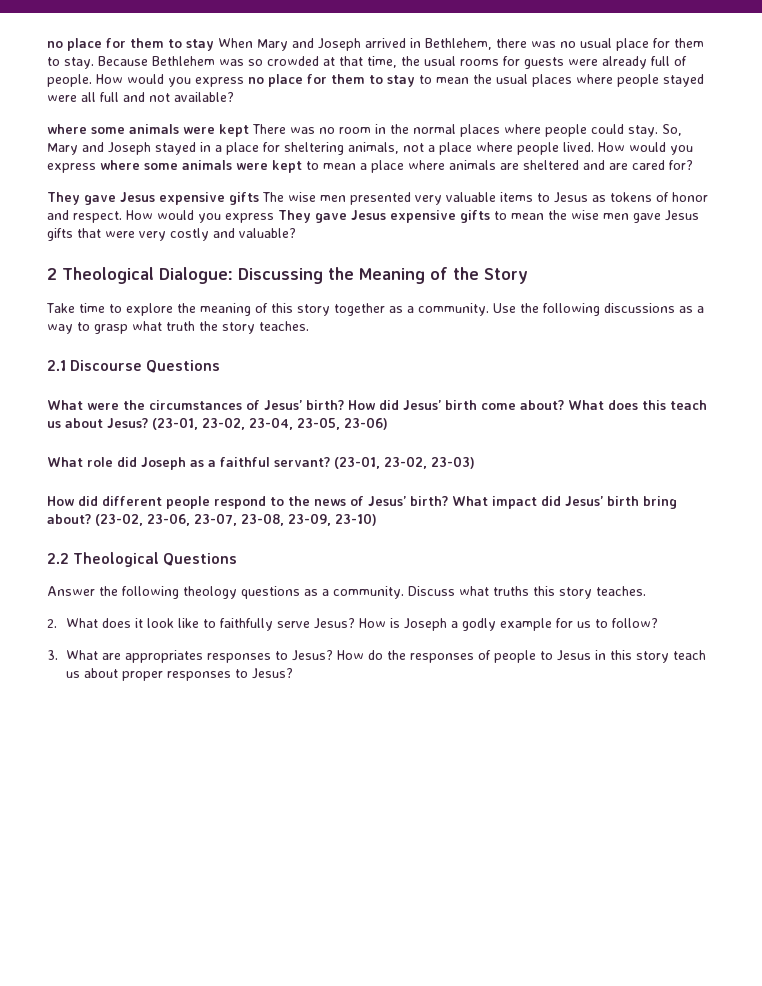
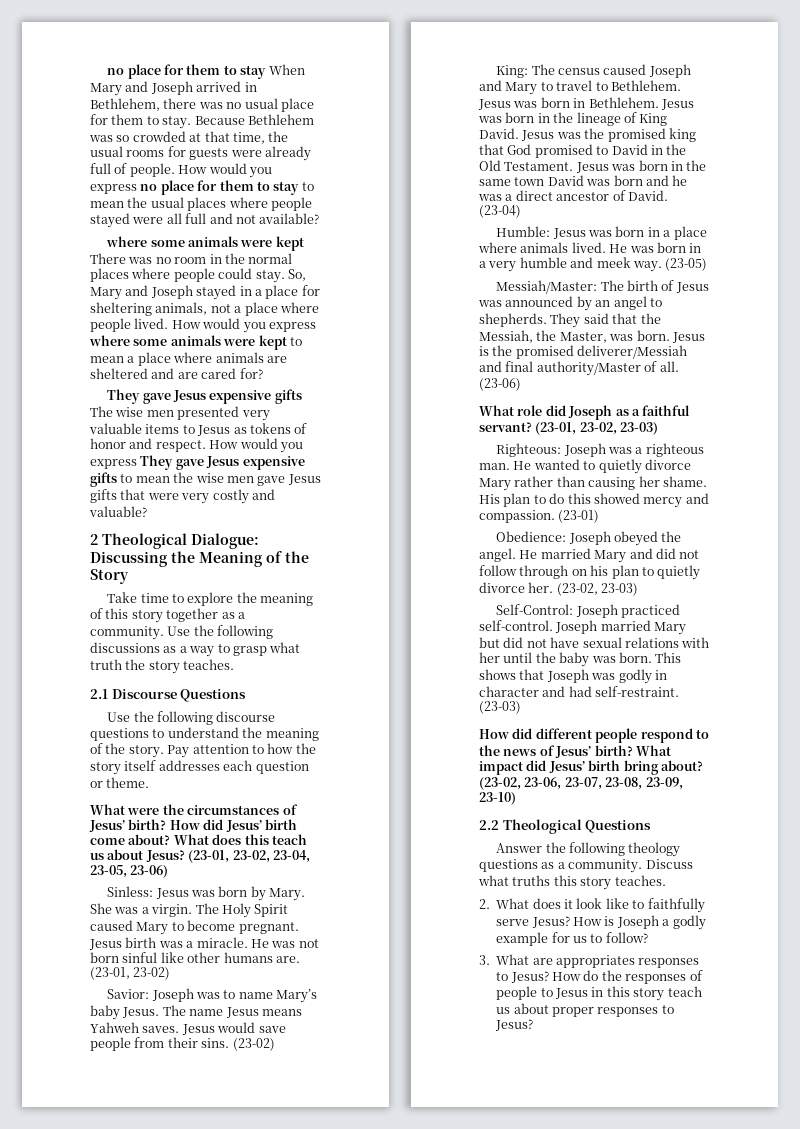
(221, 366) none -> [107,711,276,725] [90,727,319,741] [90,743,316,758] [90,760,309,775] [90,777,150,788] // Use the following discourse questions to understand the meaning of the story. Pay attention to how the story itself addresses each question or theme.
(388, 423) none -> [107,886,306,901] [90,903,289,918] [90,920,299,935] [89,937,319,950] [90,952,300,963] [90,967,171,980] [107,988,318,1003] [90,1005,302,1020] [90,1022,286,1035] [90,1037,275,1051] [496,64,691,78] [479,80,681,95] [478,97,694,110] [478,112,668,126] [479,128,696,142] [479,144,687,158] [479,160,707,173] [479,175,688,186] [478,190,668,201] [479,205,521,218] [496,226,707,240] [478,242,702,253] [479,257,708,272] [496,280,709,294] [478,296,662,311] [479,313,661,328] [479,330,705,343] [479,345,688,359] [479,361,679,376] [479,378,521,391] // Sinless: Jesus was born by Mary. She was a virgin. The Holy Spirit caused Mary to become pregnant. Jesus birth was a miracle. He was not born sinful like other humans are. (23-01, 23-02) // Savior: Joseph was to name Mary’s baby Jesus. The name Jesus means Yahweh saves. Jesus would save people from their sins. (23-02) // King: The census caused Joseph and Mary to travel to Bethlehem. Jesus was born in Bethlehem. Jesus was born in the lineage of King David. Jesus was the promised king that God promised to David in the Old Testament. Jesus was born in the same town David was born and he was a direct ancestor of David. (23-04) // Humble: Jesus was born in a place where animals lived. He was born in a very humble and meek way. (23-05) // Messiah/Master: The birth of Jesus was announced by an angel to shepherds. They said that the Messiah, the Master, was born. Jesus is the promised deliverer/Messiah and final authority/Master of all. (23-06)
(475, 462) none -> [496,443,704,457] [479,459,691,474] [479,476,707,491] [479,493,709,508] [479,510,600,523] [496,531,682,546] [479,548,700,563] [479,565,701,580] [479,582,639,596] [496,604,681,618] [479,620,687,635] [479,637,710,648] [479,652,682,667] [479,669,667,684] [479,686,680,697] [479,701,521,714] // Righteous: Joseph was a righteous man. He wanted to quietly divorce Mary rather than causing her shame. His plan to do this showed mercy and compassion. (23-01) // Obedience: Joseph obeyed the angel. He married Mary and did not follow through on his plan to quietly divorce her. (23-02, 23-03) // Self-Control: Joseph practiced self-control. Joseph married Mary but did not have sexual relations with her until the baby was born. This shows that Joseph was godly in character and had self-restraint. (23-03)

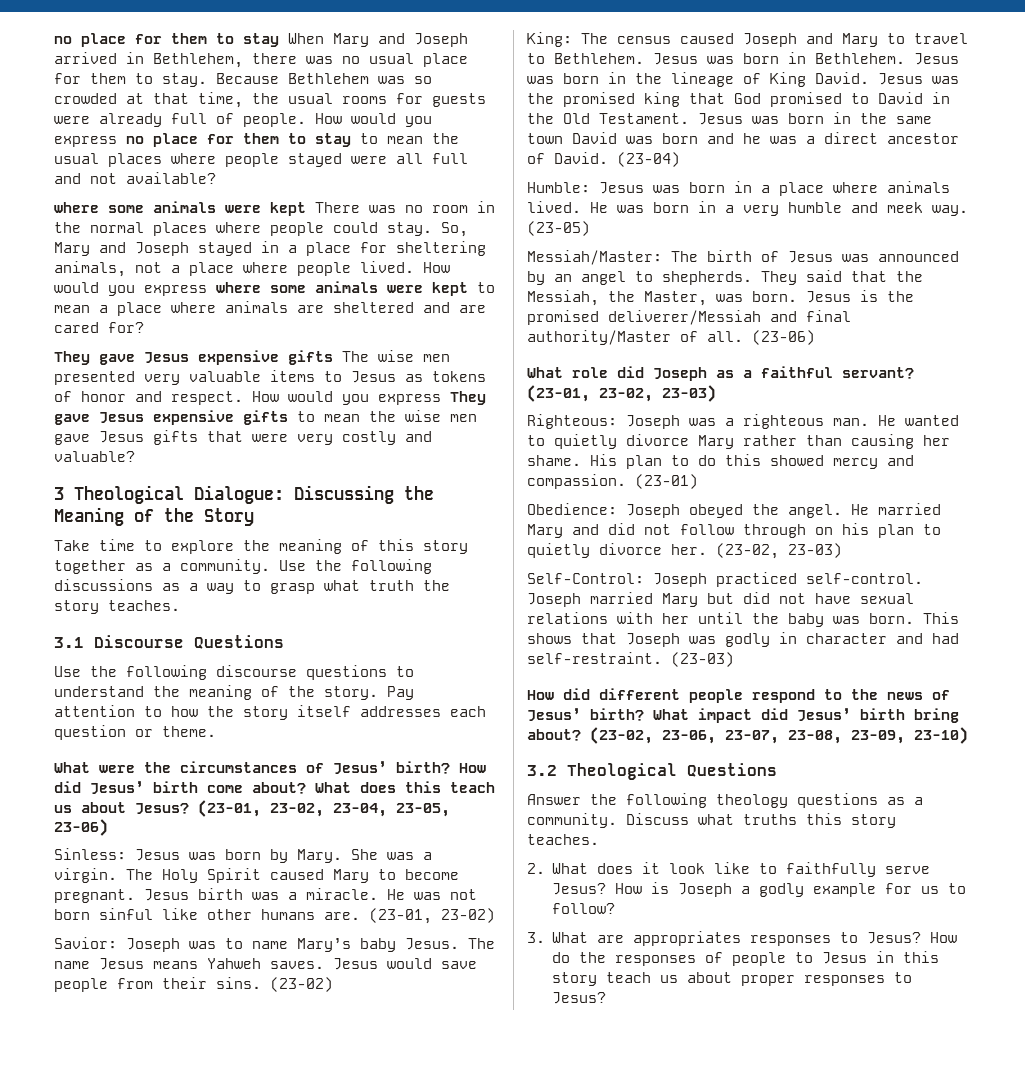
[90,534,98,545] 2 -> [54,487,64,500] 3
[90,689,108,699] 2.1 -> [54,637,84,648] 3.1
[479,820,499,830] 2.2 -> [527,765,557,776] 3.2

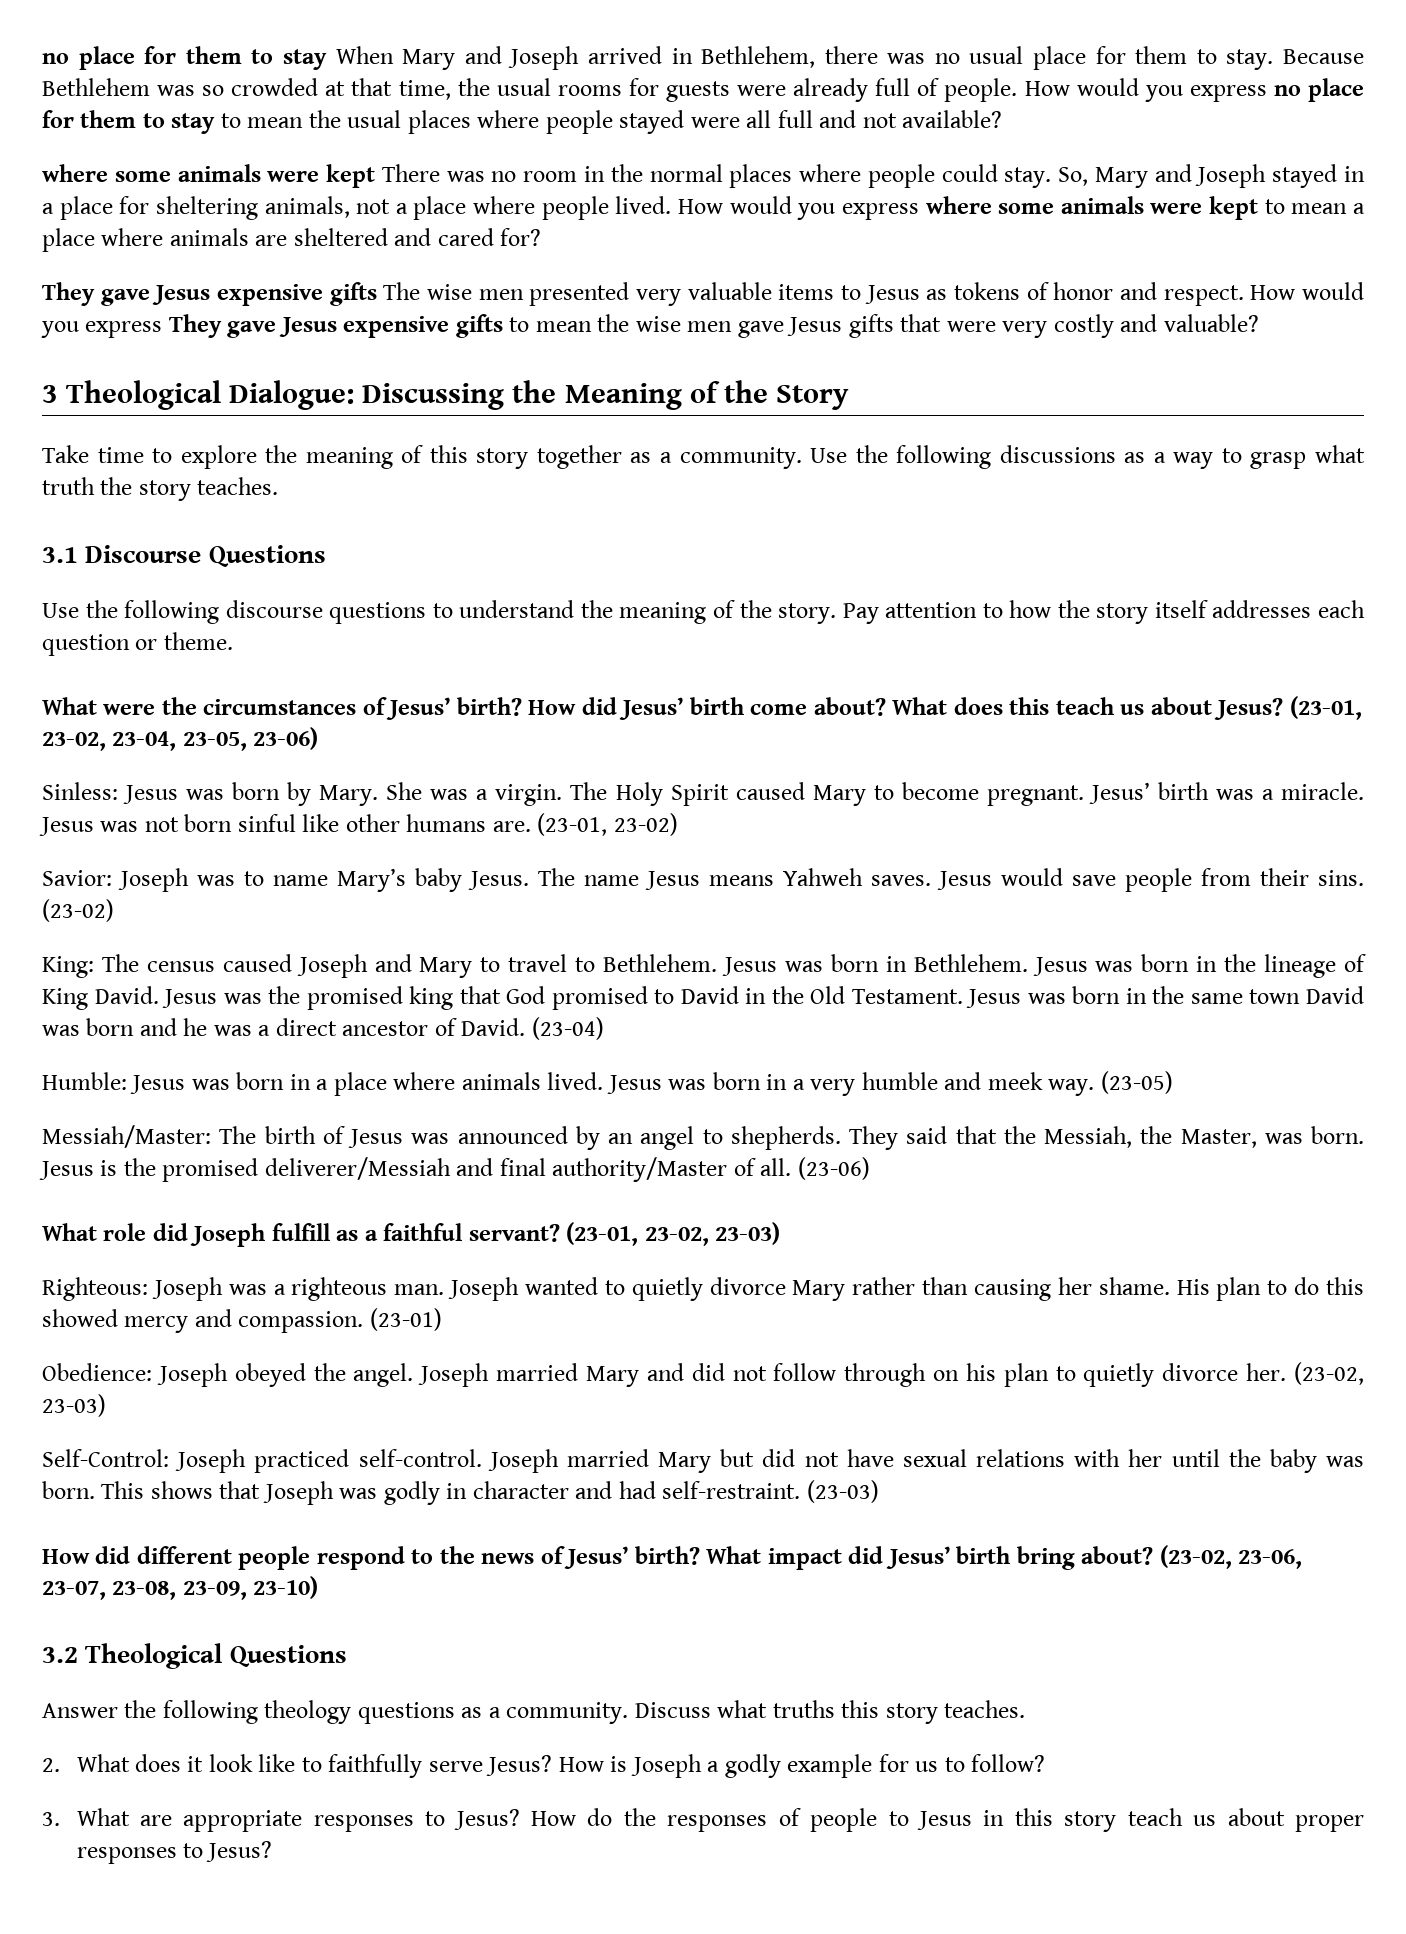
[459,305,486,313] are -> (432, 237) none
[144,889,189,901] Jesus -> [1088,782,1150,804] Jesus’
[387,889,405,900] He -> [39,817,94,836] Jesus
[590,202,608,213] He -> [606,1075,662,1094] Jesus
(707, 374) none -> [271,1223,331,1241] fulfill
[878,415,896,426] He -> [448,1277,520,1301] Joseph
[851,504,869,515] He -> [418,1363,490,1387] Joseph
[633,931,742,946] appropriates -> [183,1810,303,1832] appropriate

